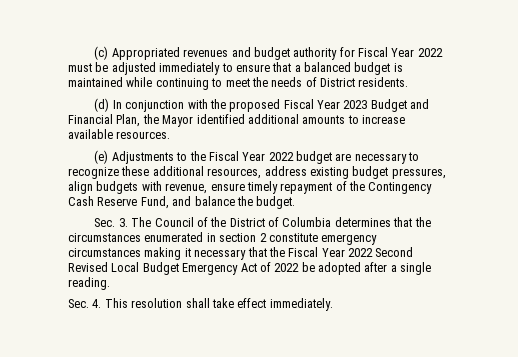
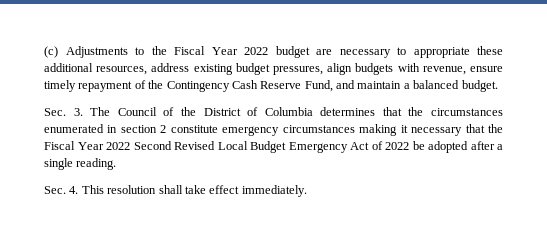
[111,47,443,60] [68,62,403,75] [68,77,409,90] [94,98,430,112] [68,114,405,127] [68,129,171,139] [94,150,109,164] Appropriated revenues and budget authority for Fiscal Year 2022 must be adjusted immediately to ensure that a balanced budget is maintained while continuing to meet the needs of District residents. // (d) In conjunction with the proposed Fiscal Year 2023 Budget and Financial Plan, the Mayor identified additional amounts to increase available resources. // (e) -> (58, 52) none
[68,167,119,179] recognize -> [413,47,470,58] appropriate
[194,196,253,206] balance the -> [357,80,460,89] maintain a balanced

